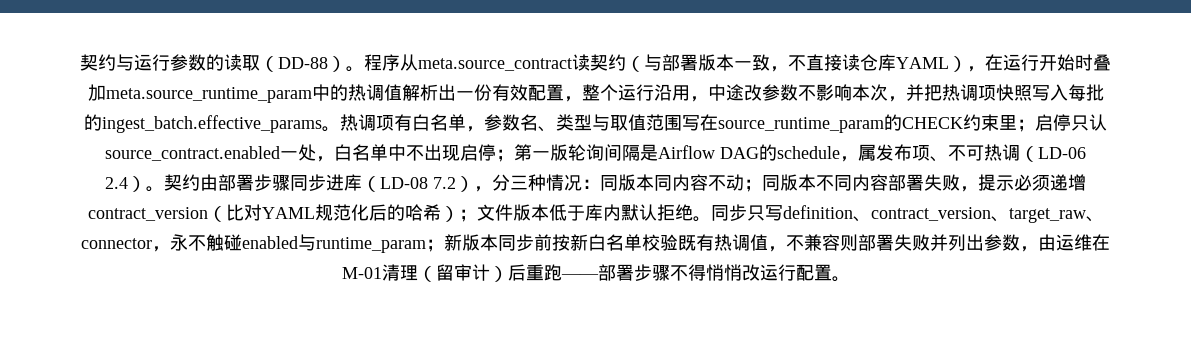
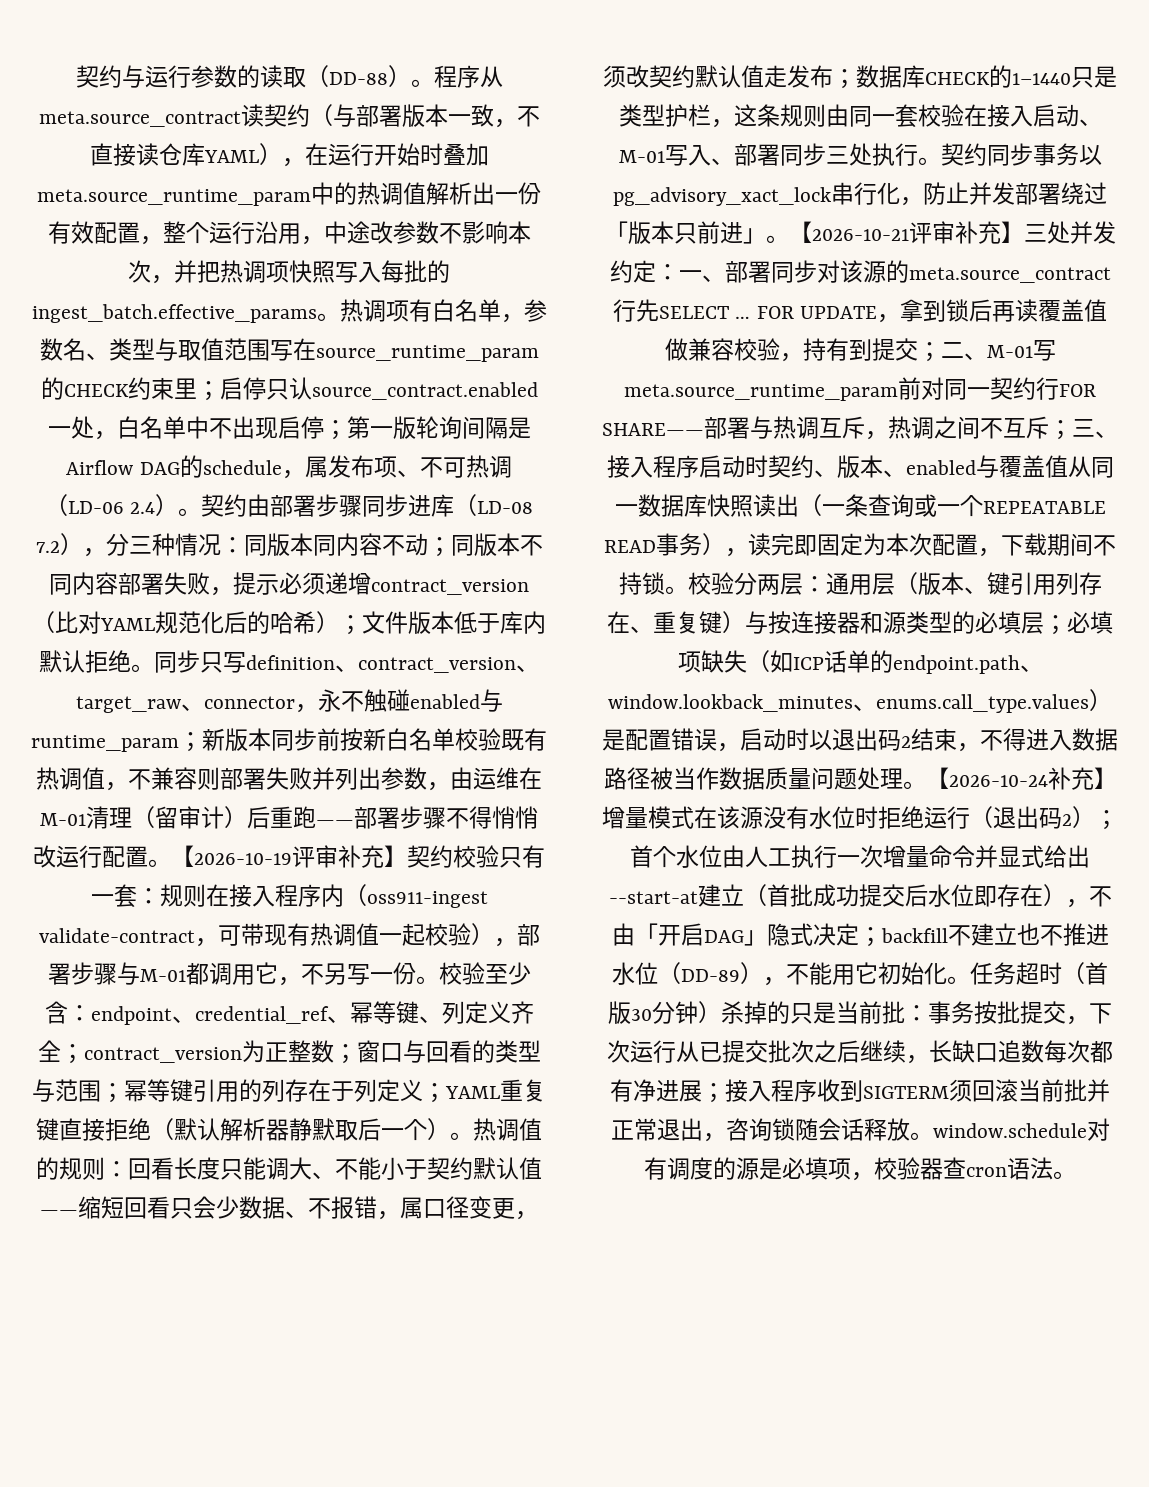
(850, 279) none -> [171,845,545,868] [90,884,488,908] [38,923,540,947] [47,962,531,986] [44,1001,534,1025] [37,1040,541,1064] [32,1079,546,1103] [36,1118,542,1141] [36,1157,542,1180] [40,1196,538,1220] [603,65,1117,89] [618,104,1102,128] [618,143,1102,166] [613,182,1107,206] [604,221,1116,244] [609,260,1111,283] [613,299,1107,323] [664,338,1056,362] [624,377,1096,401] [602,416,1118,440] [606,455,1114,478] [614,494,1106,517] [604,533,1116,557] [618,572,1102,595] [607,611,1113,635] [677,650,1043,674] [608,689,1112,713] [602,728,1118,752] [603,767,1117,790] [602,806,1118,830] [630,845,1090,868] [608,884,1112,908] [611,923,1109,947] [612,962,1108,986] [608,1001,1112,1025] [607,1040,1113,1064] [610,1079,1110,1103] [610,1118,1110,1142] [644,1157,1076,1181] 【2026-10-19评审补充】契约校验只有一套：规则在接入程序内（oss911-ingest validate-contract，可带现有热调值一起校验），部署步骤与M-01都调用它，不另写一份。校验至少含：endpoint、credential_ref、幂等键、列定义齐全；contract_version为正整数；窗口与回看的类型与范围；幂等键引用的列存在于列定义；YAML重复键直接拒绝（默认解析器静默取后一个）。热调值的规则：回看长度只能调大、不能小于契约默认值——缩短回看只会少数据、不报错，属口径变更，须改契约默认值走发布；数据库CHECK的1–1440只是类型护栏，这条规则由同一套校验在接入启动、M-01写入、部署同步三处执行。契约同步事务以pg_advisory_xact_lock串行化，防止并发部署绕过「版本只前进」。【2026-10-21评审补充】三处并发约定：一、部署同步对该源的meta.source_contract行先SELECT … FOR UPDATE，拿到锁后再读覆盖值做兼容校验，持有到提交；二、M-01写meta.source_runtime_param前对同一契约行FOR SHARE——部署与热调互斥，热调之间不互斥；三、接入程序启动时契约、版本、enabled与覆盖值从同一数据库快照读出（一条查询或一个REPEATABLE READ事务），读完即固定为本次配置，下载期间不持锁。校验分两层：通用层（版本、键引用列存在、重复键）与按连接器和源类型的必填层；必填项缺失（如ICP话单的endpoint.path、window.lookback_minutes、enums.call_type.values）是配置错误，启动时以退出码2结束，不得进入数据路径被当作数据质量问题处理。【2026-10-24补充】增量模式在该源没有水位时拒绝运行（退出码2）；首个水位由人工执行一次增量命令并显式给出--start-at建立（首批成功提交后水位即存在），不由「开启DAG」隐式决定；backfill不建立也不推进水位（DD-89），不能用它初始化。任务超时（首版30分钟）杀掉的只是当前批：事务按批提交，下次运行从已提交批次之后继续，长缺口追数每次都有净进展；接入程序收到SIGTERM须回滚当前批并正常退出，咨询锁随会话释放。window.schedule对有调度的源是必填项，校验器查cron语法。

